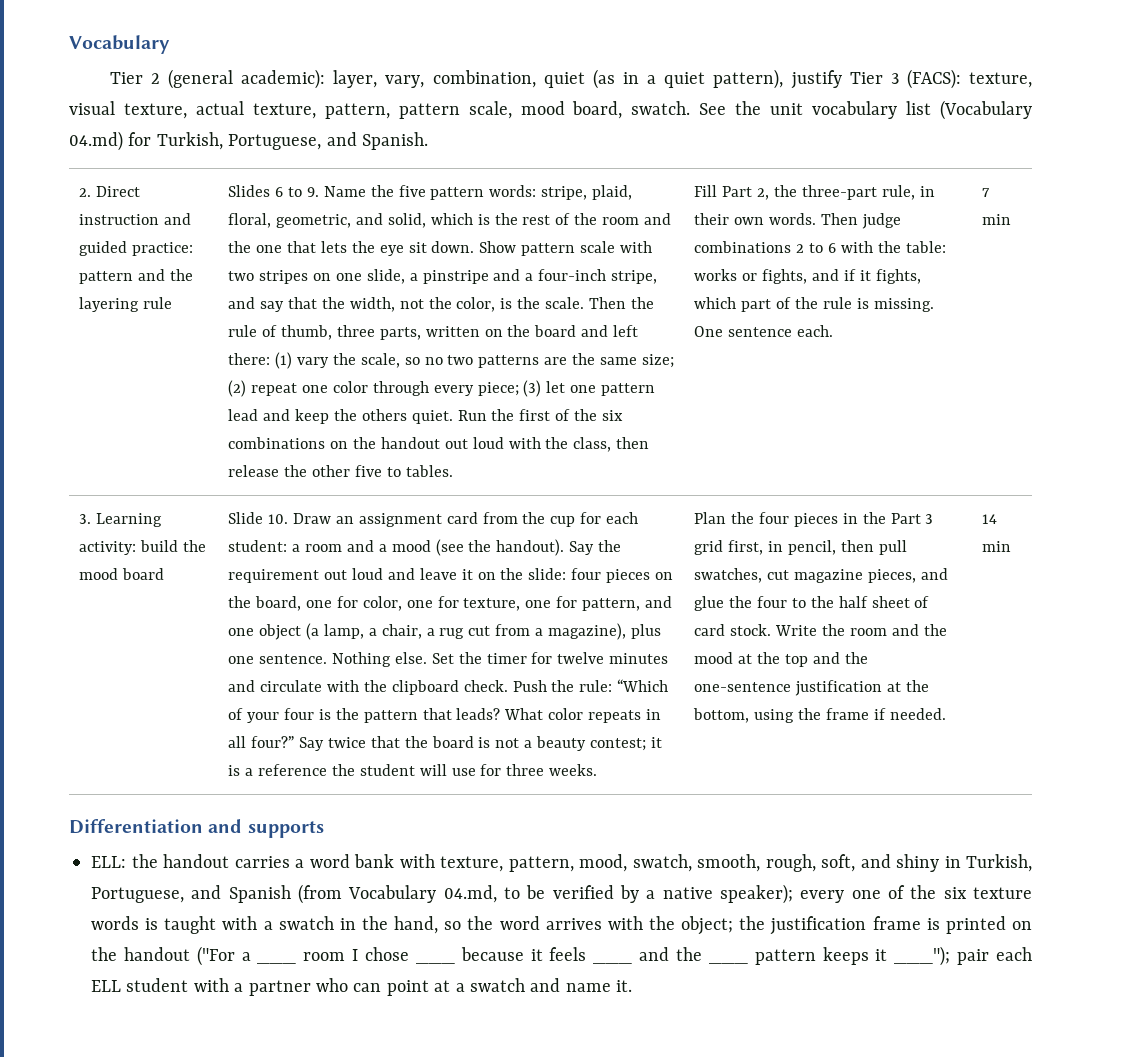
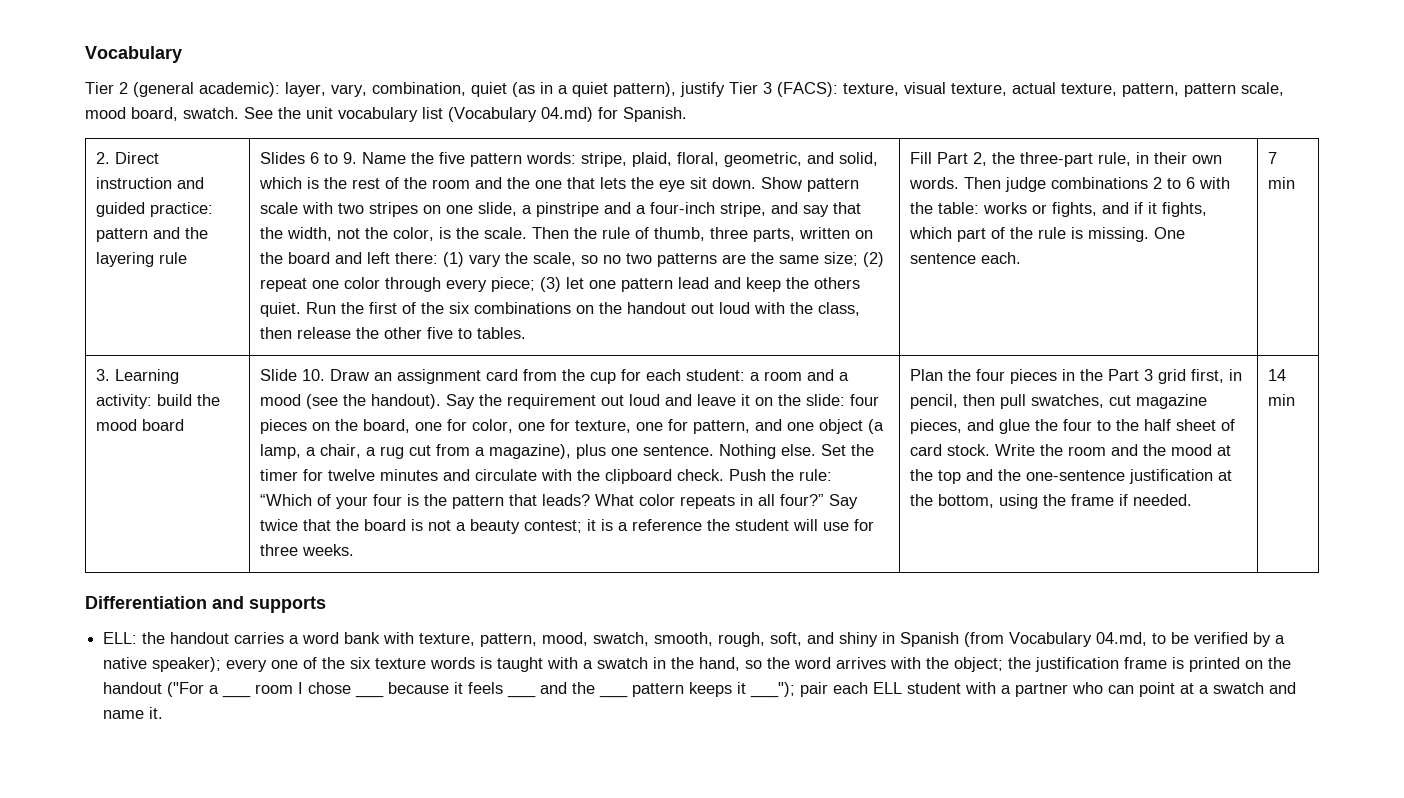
[156,132,357,150] Turkish, Portuguese, and -> (618, 113) none
[966,854,1032,872] [91,885,222,903] Turkish, Portuguese, and -> (896, 638) none

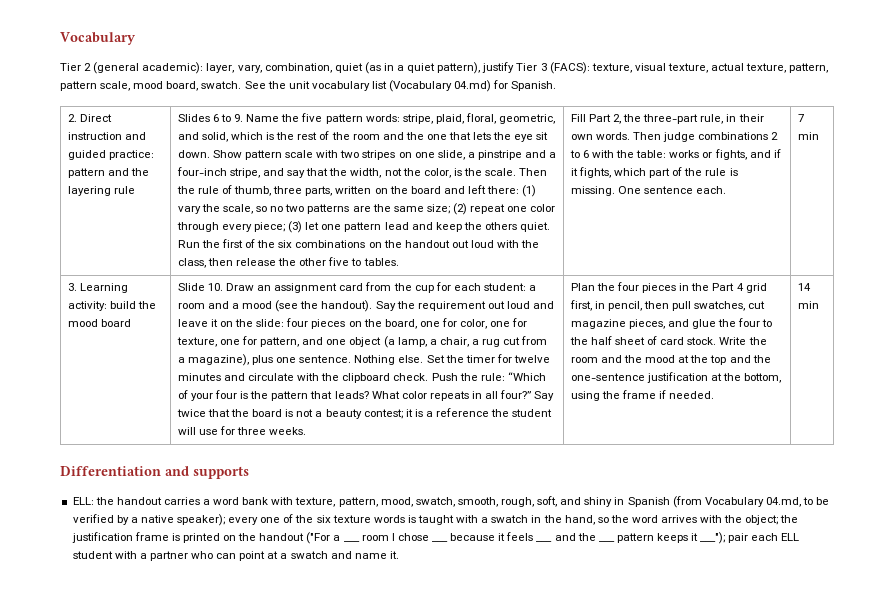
[1144,369,1154,381] 3 -> [736,283,744,291] 4

